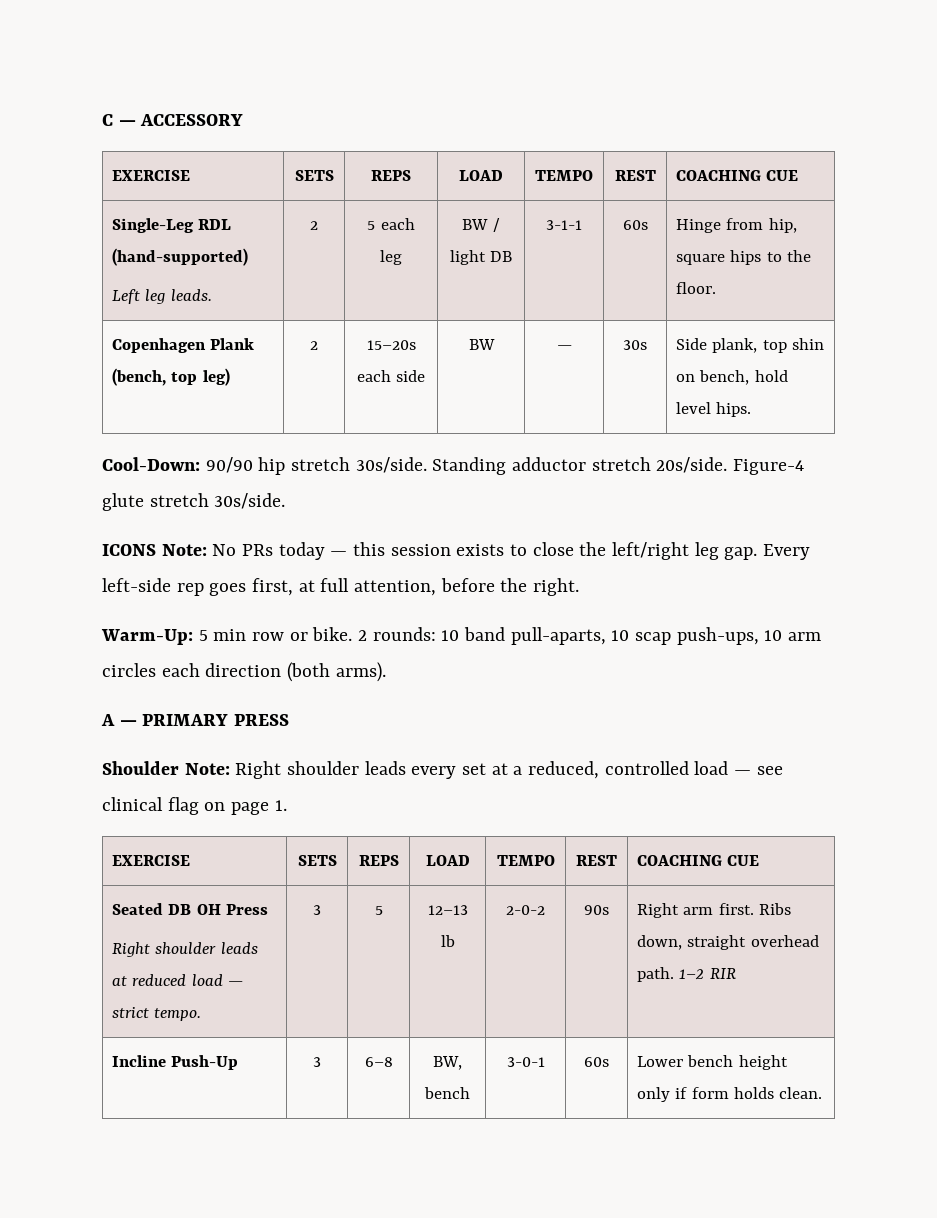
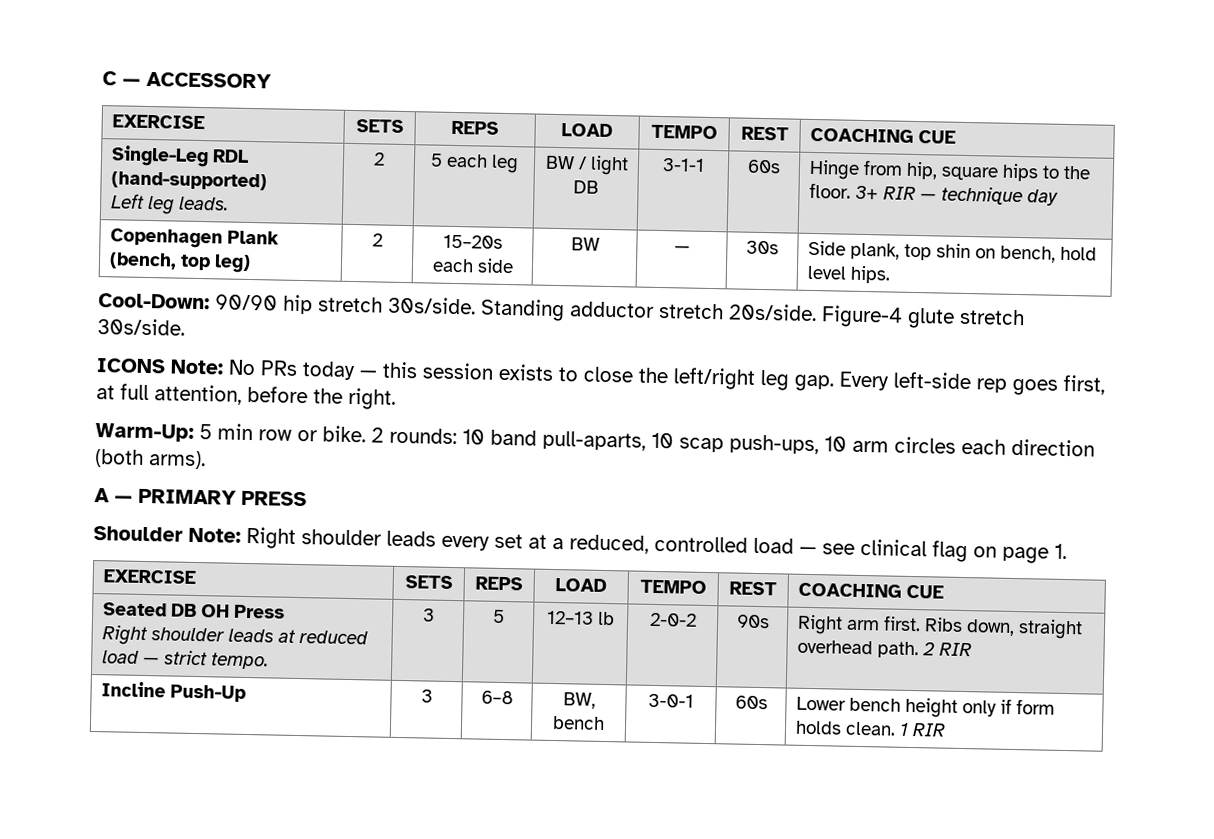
(717, 288) none -> [855,185,1060,206] 3+ RIR — technique day
[679,969,705,980] 1–2 -> [922,642,936,656] 2
(822, 1093) none -> [899,722,947,737] 1 RIR

